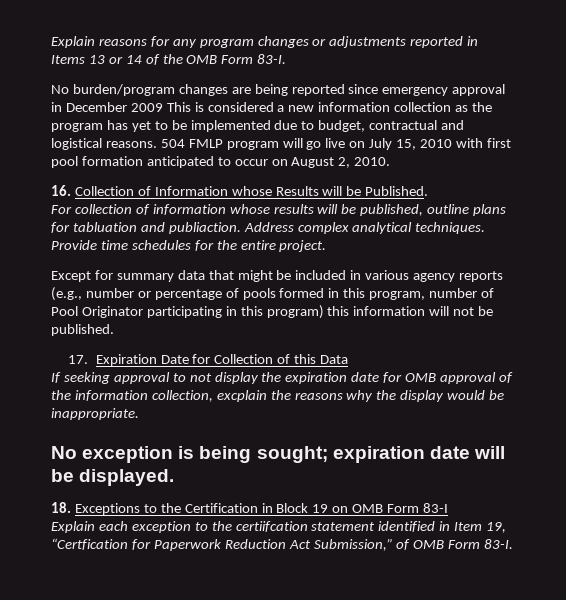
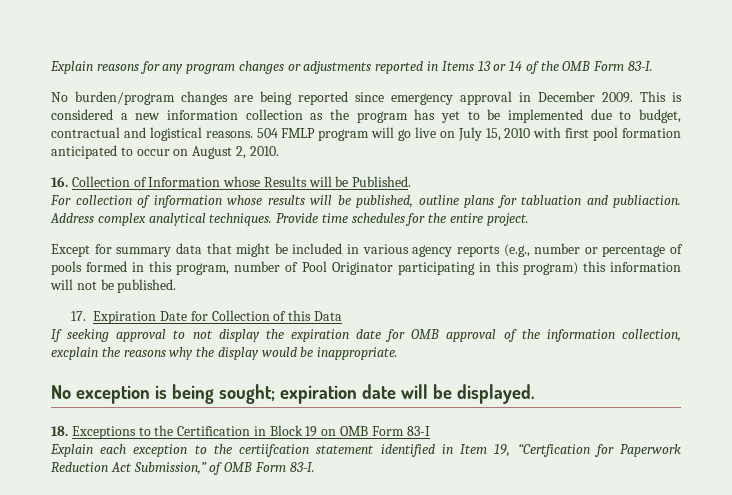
[130,103,163,112] 2009 -> [602,92,633,103] 2009.

